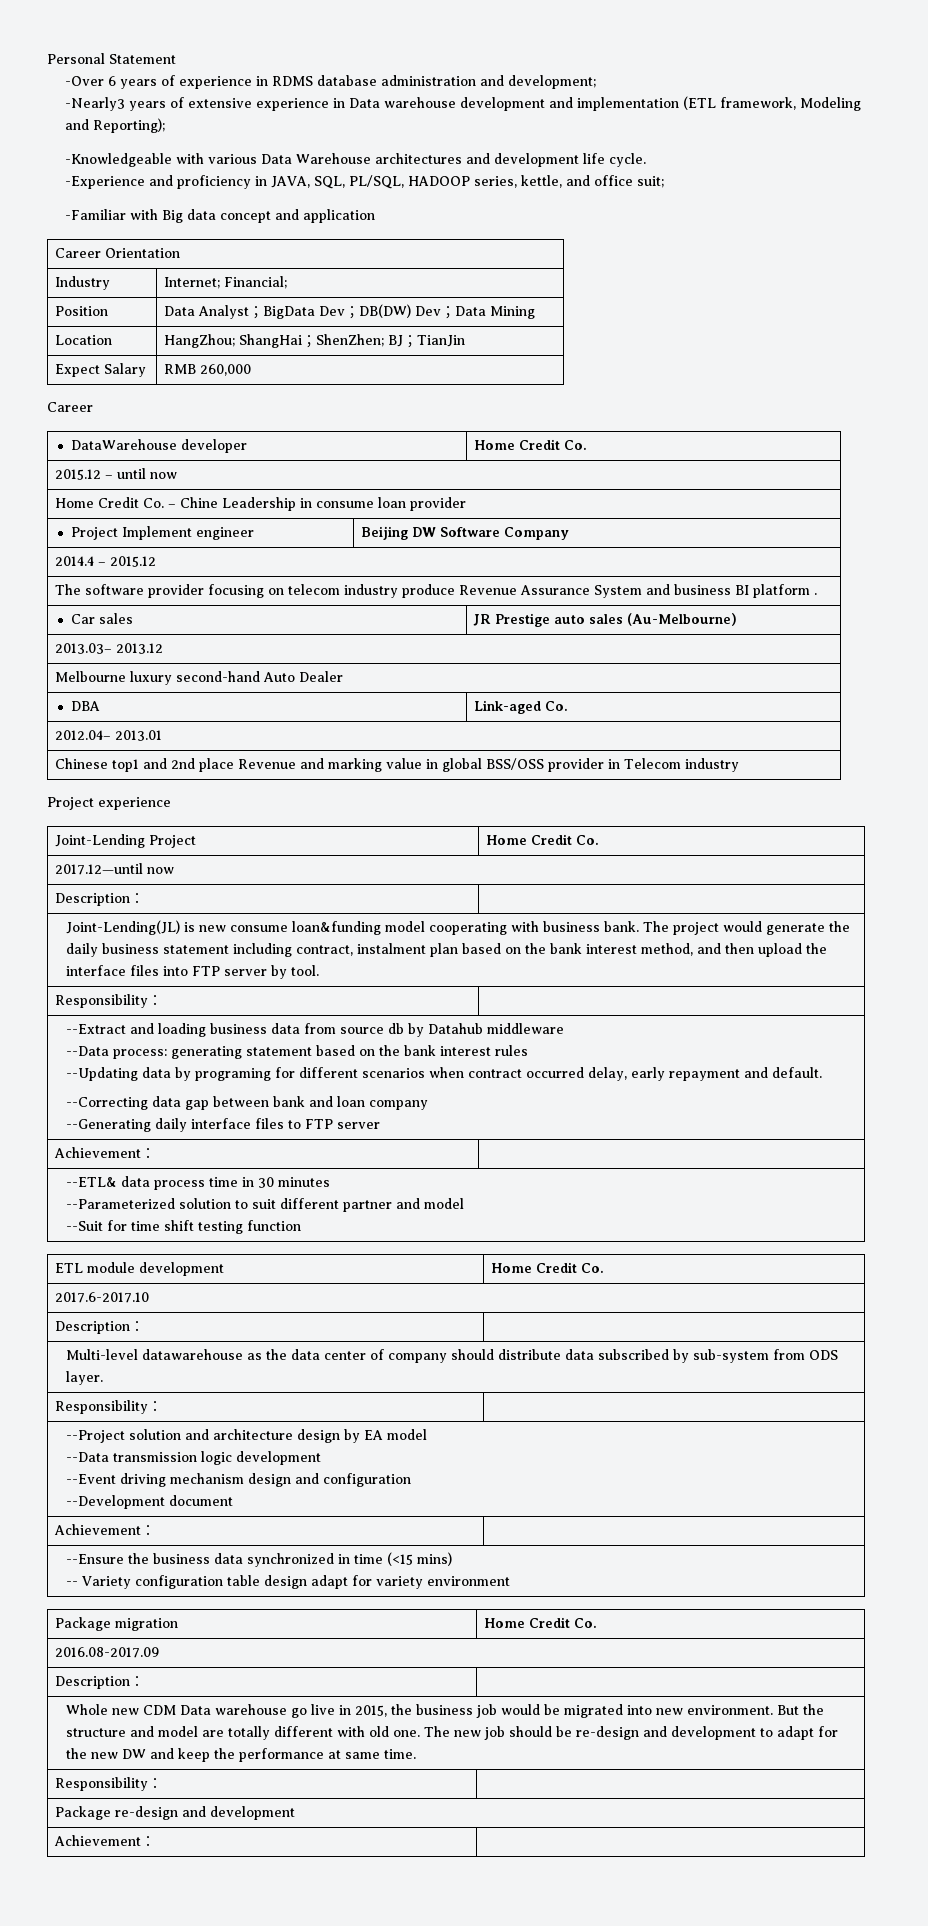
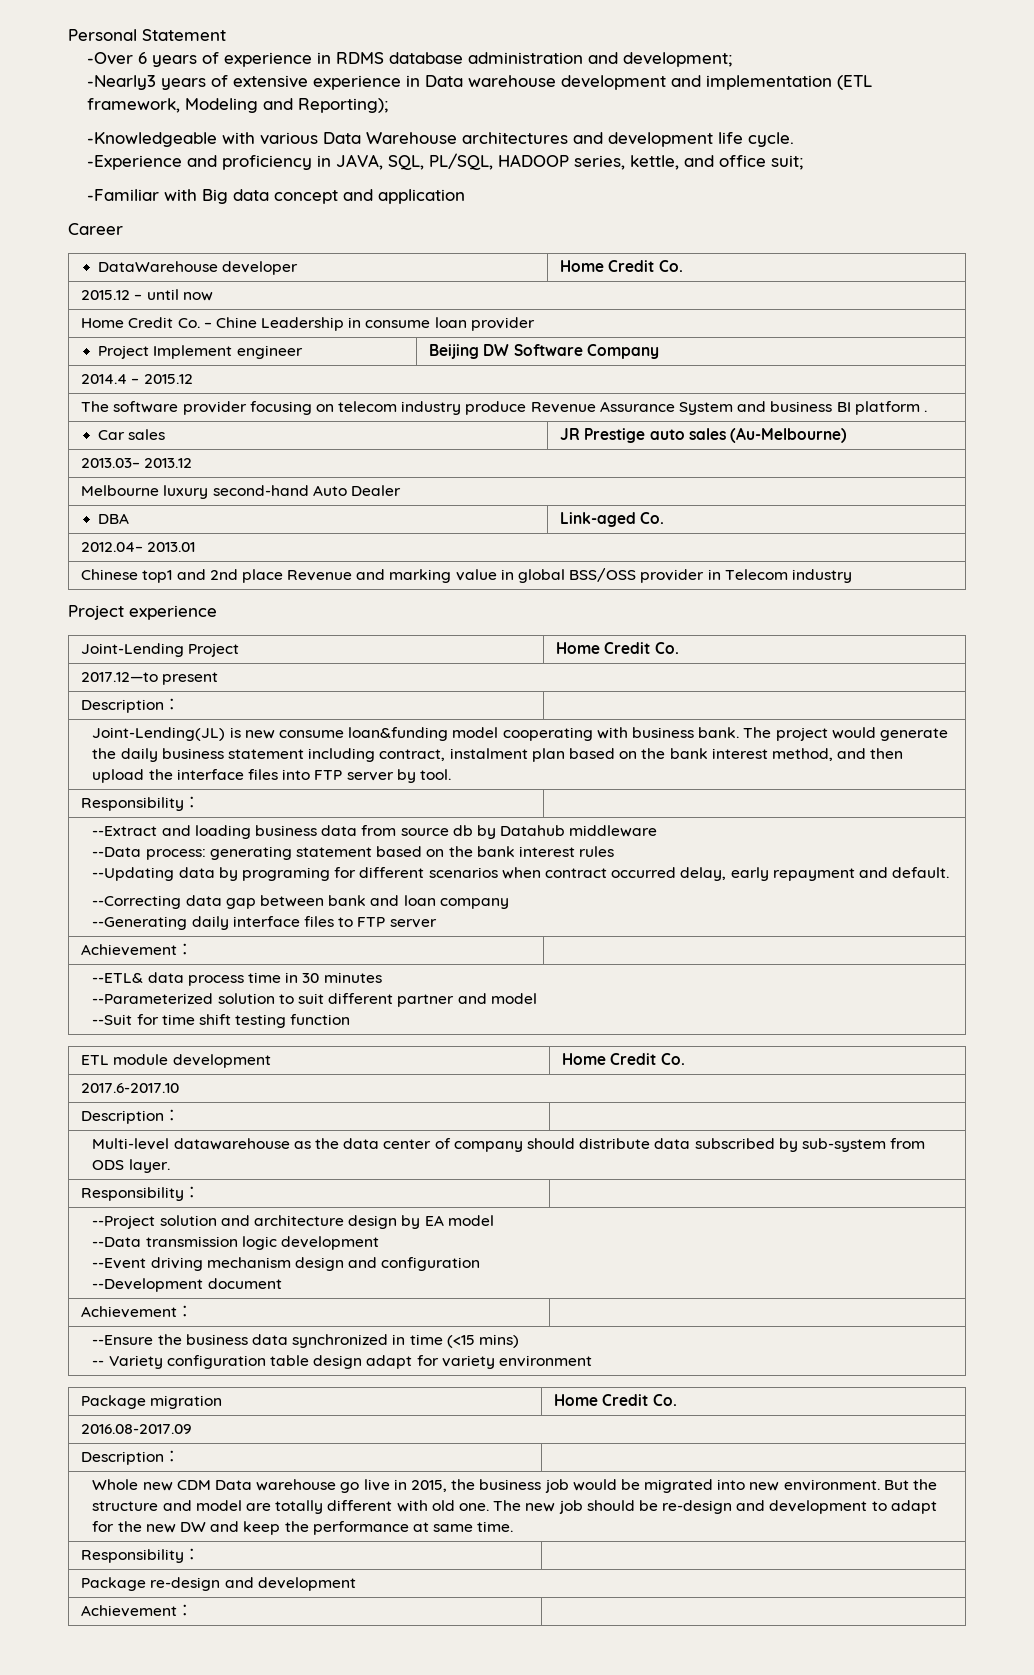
[55,248,181,258] [55,276,111,290] [164,276,288,289] [55,306,109,316] [164,304,536,319] [55,335,113,345] [164,334,466,348] [55,363,147,377] [164,364,252,376] // Career Orientation // Industry | Internet; Financial; // Position | Data Analyst；BigData Dev；DB(DW) Dev；Data Mining // Location | HangZhou; ShangHai；ShenZhen; BJ；TianJin // Expect Salary | RMB 260,000 -> (465, 196) none
[55,863,175,875] 2017.12—until now -> [81,672,219,685] 2017.12—to present

